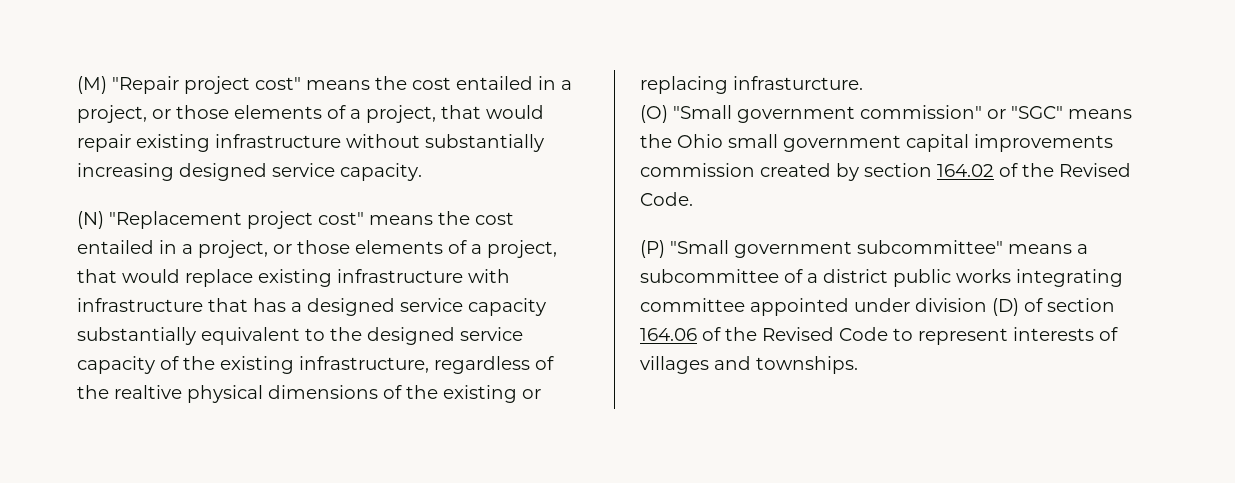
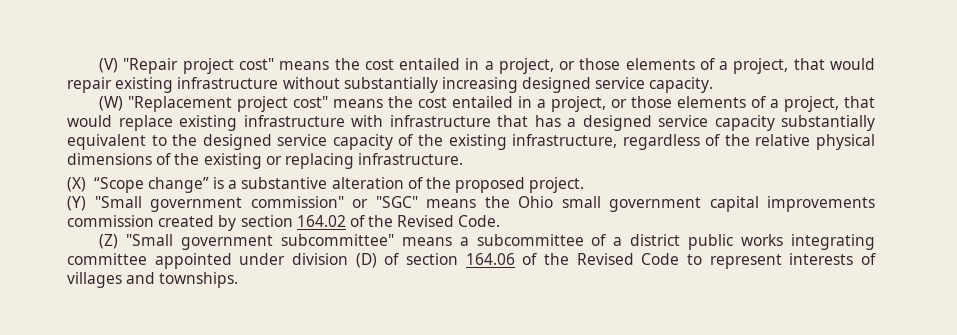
[77,76,107,94] (M) -> [99,58,119,73] (V)
[77,211,104,229] (N) -> [99,96,124,111] (W)
[114,385,182,399] realtive -> [755,134,811,146] relative
[733,76,863,90] [640,105,668,123] infrasturcture. // (O) -> [358,153,464,165] [67,177,585,193] [67,196,86,211] infrastructure. // (X) “Scope change” is a substantive alteration of the proposed project. // (Y)
[640,240,665,258] (P) -> [99,234,119,249] (Z)

